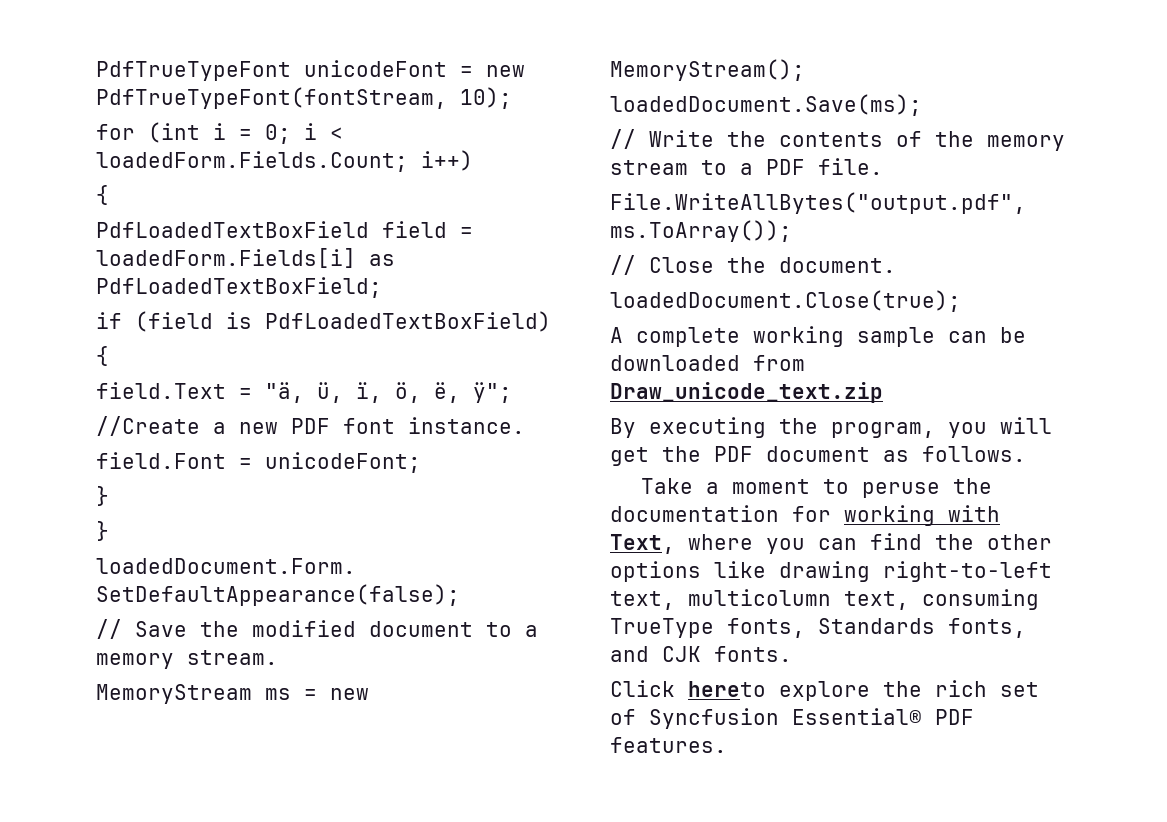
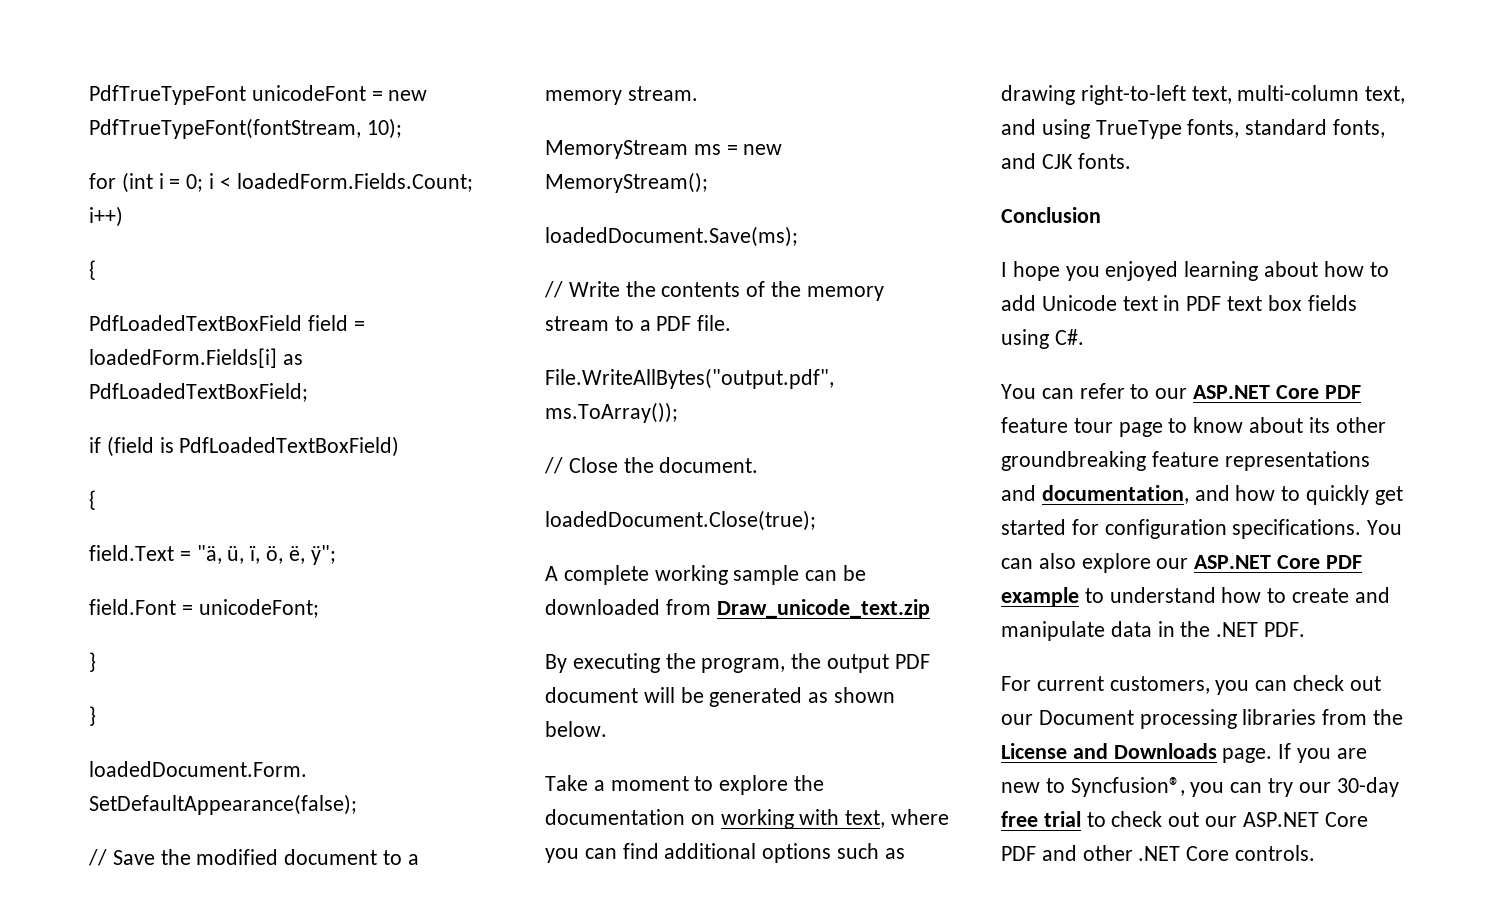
[96,416,525,436] // //Create a new PDF font instance. -> (336, 555) none
[948,417,1052,438] [610,446,1026,466] you will get the PDF document as follows. -> [791,653,930,673] [545,687,896,707] [545,721,607,737] the output PDF document will be generated as shown below.
[861,482,940,498] peruse -> [719,775,789,795] explore
[792,506,831,522] for -> [690,814,715,825] on
[610,534,675,554] Text, -> [845,810,886,828] text,
[935,534,1052,550] [610,561,1052,582] [610,589,1039,610] the other options like drawing right-to-left text, multicolumn text, consuming -> [664,843,905,863] [1001,85,1406,105] [1001,119,1090,139] additional options such as drawing right-to-left text, multi-column text, and using
[818,618,935,634] Standards -> [1245,119,1328,135] standard
[610,680,1039,701] [610,708,974,729] [610,737,727,753] Click hereto explore the rich set of Syncfusion Essential® PDF features. -> [1001,207,1101,223] [1001,261,1389,281] [1001,295,1357,311] [1001,329,1084,349] [1001,383,1361,399] [1001,417,1386,437] [1001,451,1370,471] [1001,485,1403,505] [1001,519,1403,539] [1001,553,1362,573] [1001,587,1390,606] [1001,621,1306,641] [1001,675,1381,695] [1001,709,1404,729] [1001,743,1367,763] [1001,777,1399,797] [1001,811,1368,827] [1001,845,1316,861] Conclusion // I hope you enjoyed learning about how to add Unicode text in PDF text box fields using C#. // You can refer to our ASP.NET Core PDF feature tour page to know about its other groundbreaking feature representations and documentation, and how to quickly get started for configuration specifications. You can also explore our ASP.NET Core PDF example to understand how to create and manipulate data in the .NET PDF. // For current customers, you can check out our Document processing libraries from the License and Downloads page. If you are new to Syncfusion®, you can try our 30-day free trial to check out our ASP.NET Core PDF and other .NET Core controls.

